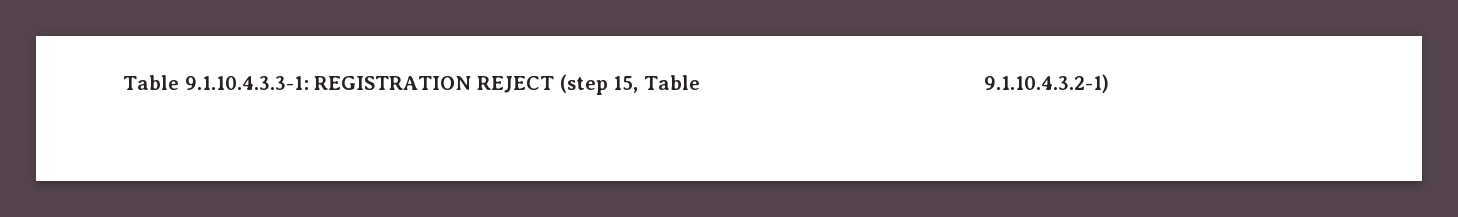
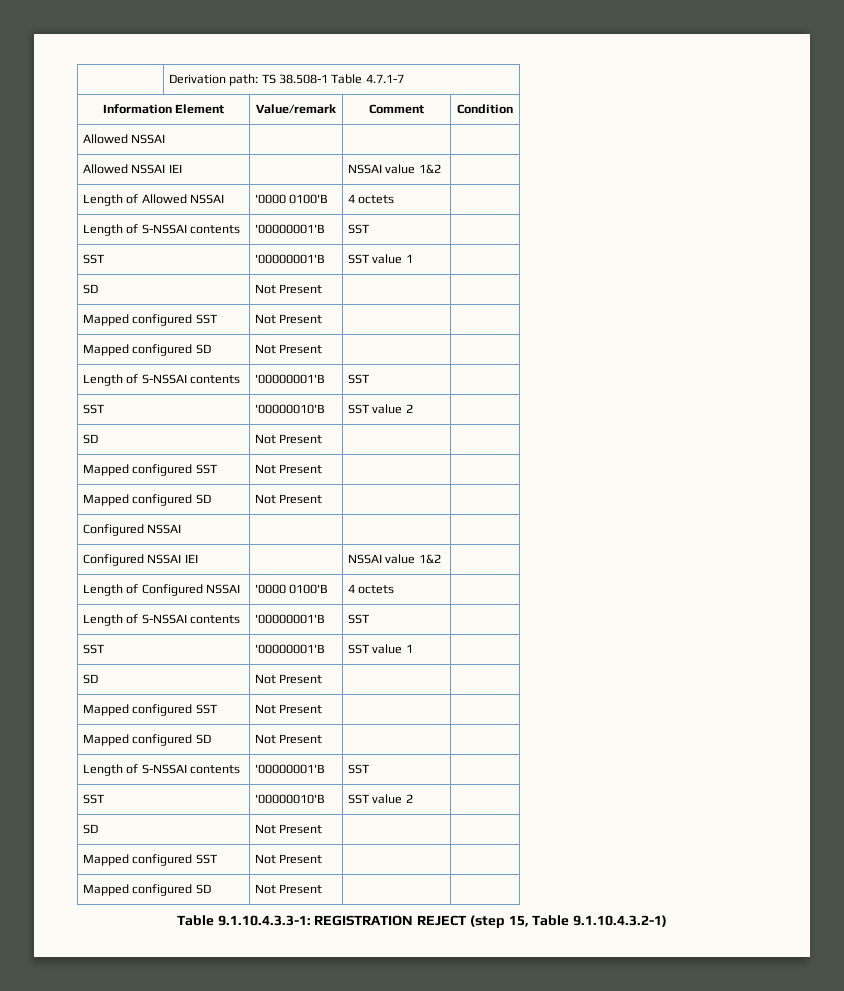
(123, 82) none -> [168,74,404,86] [102,104,225,114] [256,104,336,114] [369,104,424,114] [457,104,513,114] [82,134,166,144] [82,164,182,174] [347,164,441,174] [82,194,225,206] [254,194,329,204] [347,194,395,204] [82,224,241,236] [254,224,325,234] [347,224,369,234] [82,254,104,264] [254,254,325,264] [347,254,413,264] [82,284,98,294] [254,284,323,294] [82,314,217,326] [254,314,323,324] [82,344,211,356] [254,344,323,354] [82,374,241,386] [254,374,325,384] [347,374,369,384] [82,404,104,414] [254,404,325,414] [347,404,413,414] [82,434,98,444] [254,434,323,444] [82,464,217,476] [254,464,323,474] [82,494,211,506] [254,494,323,504] [82,524,182,536] [82,554,198,566] [347,554,441,564] [82,584,241,596] [254,584,329,594] [347,584,395,594] [82,614,241,626] [254,614,325,624] [347,614,369,624] [82,644,104,654] [254,644,325,654] [347,644,413,654] [82,674,98,684] [254,674,323,684] [82,704,217,716] [254,704,323,714] [82,734,211,746] [254,734,323,744] [82,764,241,776] [254,764,325,774] [347,764,369,774] [82,794,104,804] [254,794,325,804] [347,794,413,804] [82,824,98,834] [254,824,323,834] [82,854,217,866] [254,854,323,864] [82,884,211,896] [254,884,323,894] | Derivation path: TS 38.508-1 Table 4.7.1-7 // Information Element | Value/remark | Comment | Condition // Allowed NSSAI | | | // Allowed NSSAI IEI | | NSSAI value 1&2 | // Length of Allowed NSSAI | '0000 0100'B | 4 octets | // Length of S-NSSAI contents | '00000001'B | SST | // SST | '00000001'B | SST value 1 | // SD | Not Present | | // Mapped configured SST | Not Present | | // Mapped configured SD | Not Present | | // Length of S-NSSAI contents | '00000001'B | SST | // SST | '00000010'B | SST value 2 | // SD | Not Present | | // Mapped configured SST | Not Present | | // Mapped configured SD | Not Present | | // Configured NSSAI | | | // Configured NSSAI IEI | | NSSAI value 1&2 | // Length of Configured NSSAI | '0000 0100'B | 4 octets | // Length of S-NSSAI contents | '00000001'B | SST | // SST | '00000001'B | SST value 1 | // SD | Not Present | | // Mapped configured SST | Not Present | | // Mapped configured SD | Not Present | | // Length of S-NSSAI contents | '00000001'B | SST | // SST | '00000010'B | SST value 2 | // SD | Not Present | | // Mapped configured SST | Not Present | | // Mapped configured SD | Not Present | | //

